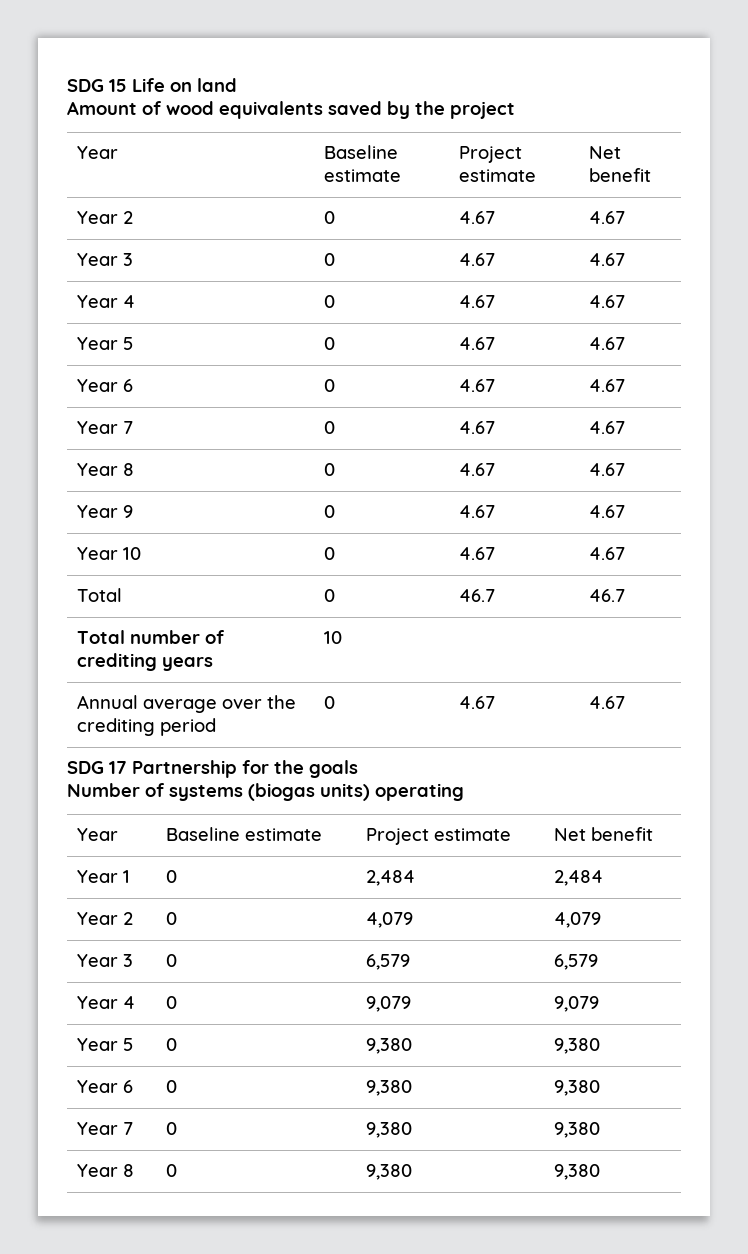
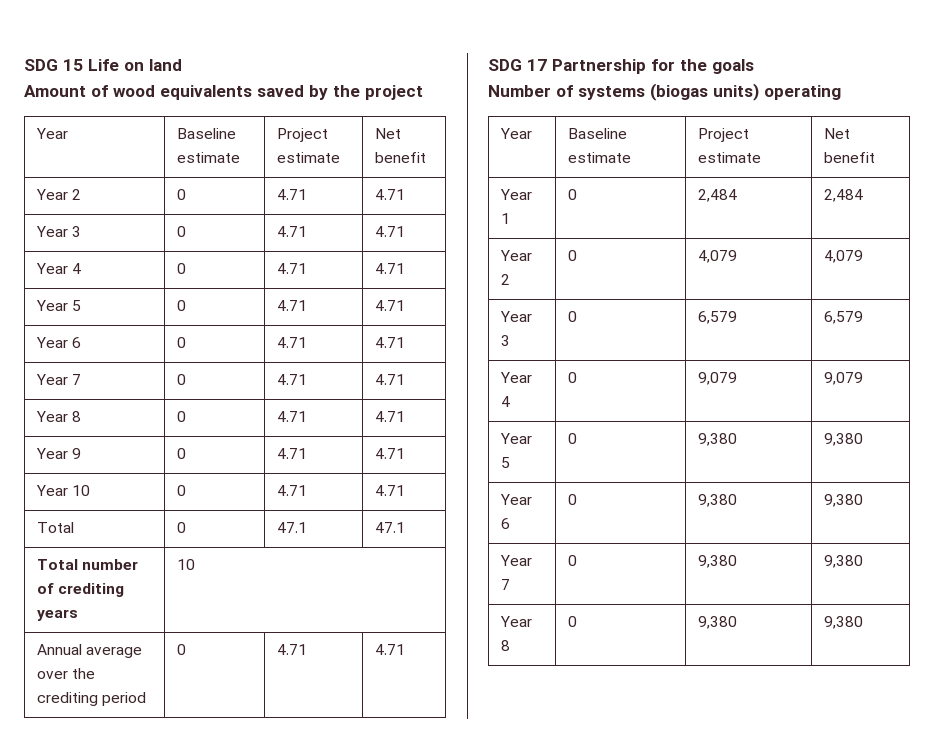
[458,211,495,224] [588,211,625,224] [76,253,133,266] [323,253,335,266] [458,253,495,266] [588,253,625,266] [76,295,135,308] [323,295,335,308] [458,295,495,308] [588,295,625,308] [76,337,133,350] [323,337,335,350] [458,337,495,350] [588,337,625,350] [76,379,133,392] [323,379,335,392] [458,379,495,392] [588,379,625,392] [76,421,133,434] [323,421,335,434] [458,421,495,434] [588,421,625,434] [76,463,134,476] [323,463,335,476] [458,463,495,476] [588,463,625,476] 4.67 | 4.67 // Year 3 | 0 | 4.67 | 4.67 // Year 4 | 0 | 4.67 | 4.67 // Year 5 | 0 | 4.67 | 4.67 // Year 6 | 0 | 4.67 | 4.67 // Year 7 | 0 | 4.67 | 4.67 // Year 8 | 0 | 4.67 | 4.67 -> [276,189,307,200] [374,189,405,200] [35,226,81,237] [176,226,186,237] [276,226,307,237] [374,226,405,237] [35,263,81,274] [176,263,186,274] [276,263,307,274] [374,263,405,274] [35,300,81,311] [176,300,186,311] [276,300,307,311] [374,300,405,311] [35,337,81,348] [176,337,186,348] [276,337,307,348] [374,337,405,348] [35,374,81,385] [176,374,186,385] [276,374,307,385] [374,374,405,385] [35,411,81,422] [176,411,186,422] [276,411,307,422] [374,411,405,422] 4.71 | 4.71 // Year 3 | 0 | 4.71 | 4.71 // Year 4 | 0 | 4.71 | 4.71 // Year 5 | 0 | 4.71 | 4.71 // Year 6 | 0 | 4.71 | 4.71 // Year 7 | 0 | 4.71 | 4.71 // Year 8 | 0 | 4.71 | 4.71
[458,505,495,518] [588,505,625,518] 4.67 | 4.67 -> [276,448,307,459] [374,448,405,459] 4.71 | 4.71
[458,547,495,560] [588,547,625,560] 4.67 | 4.67 -> [276,485,307,496] [374,485,405,496] 4.71 | 4.71
[458,589,495,602] [588,589,625,602] 46.7 | 46.7 -> [276,522,307,533] [374,522,405,533] 47.1 | 47.1
[458,696,495,709] [588,696,625,709] 4.67 | 4.67 -> [276,644,307,655] [374,644,405,655] 4.71 | 4.71

